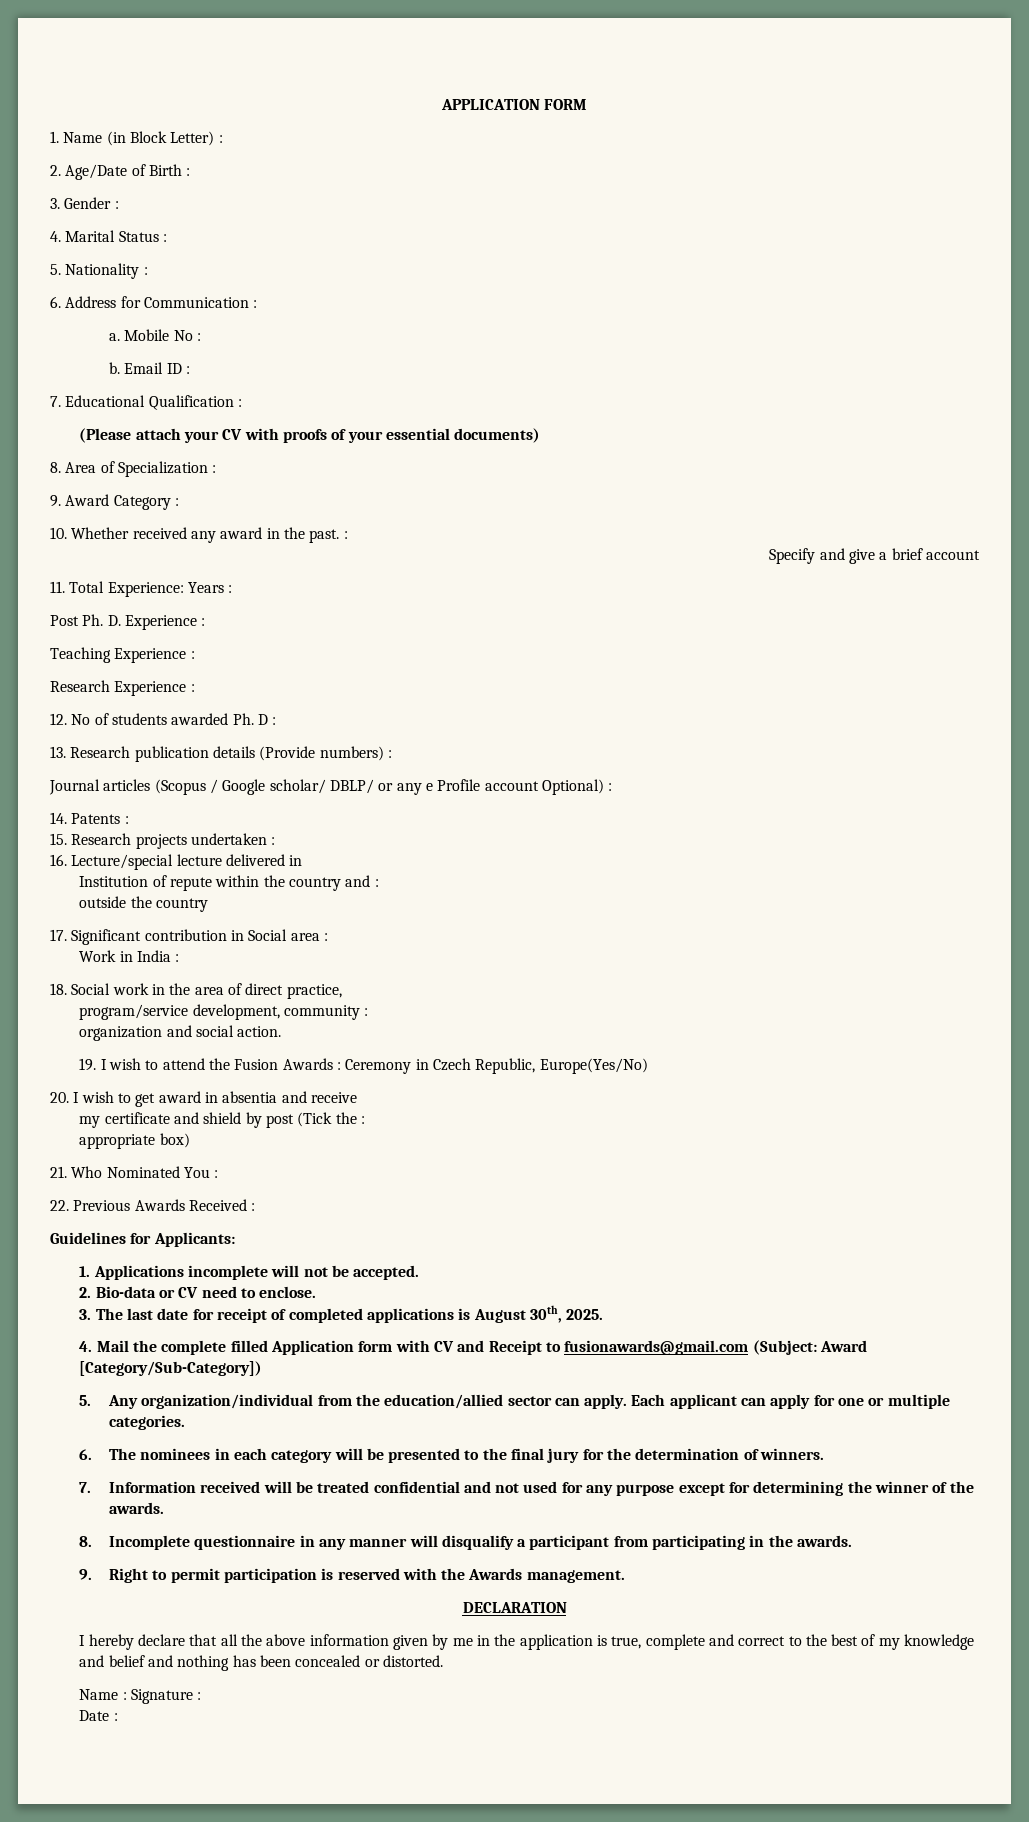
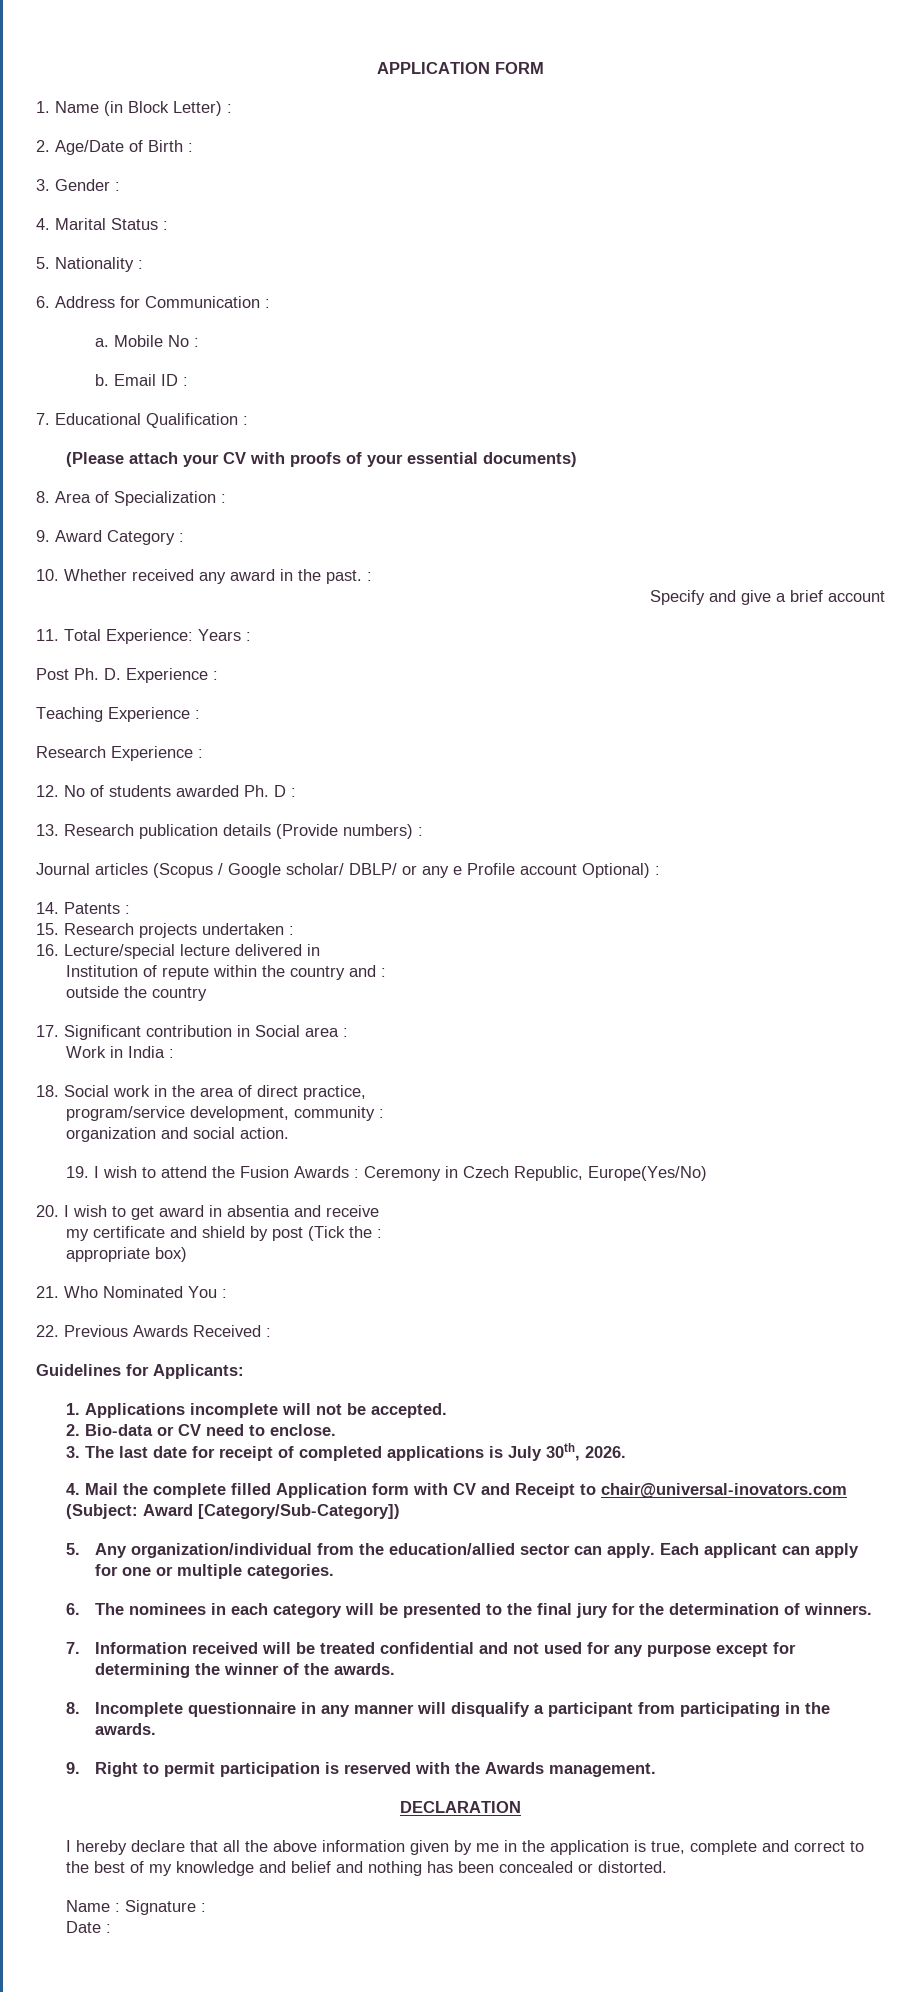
[473,1305,604,1323] August 30th, 2025. -> [507,1443,626,1461] July 30th, 2026.
[564,1340,749,1355] fusionawards@gmail.com -> [600,1483,847,1498] chair@universal-inovators.com

